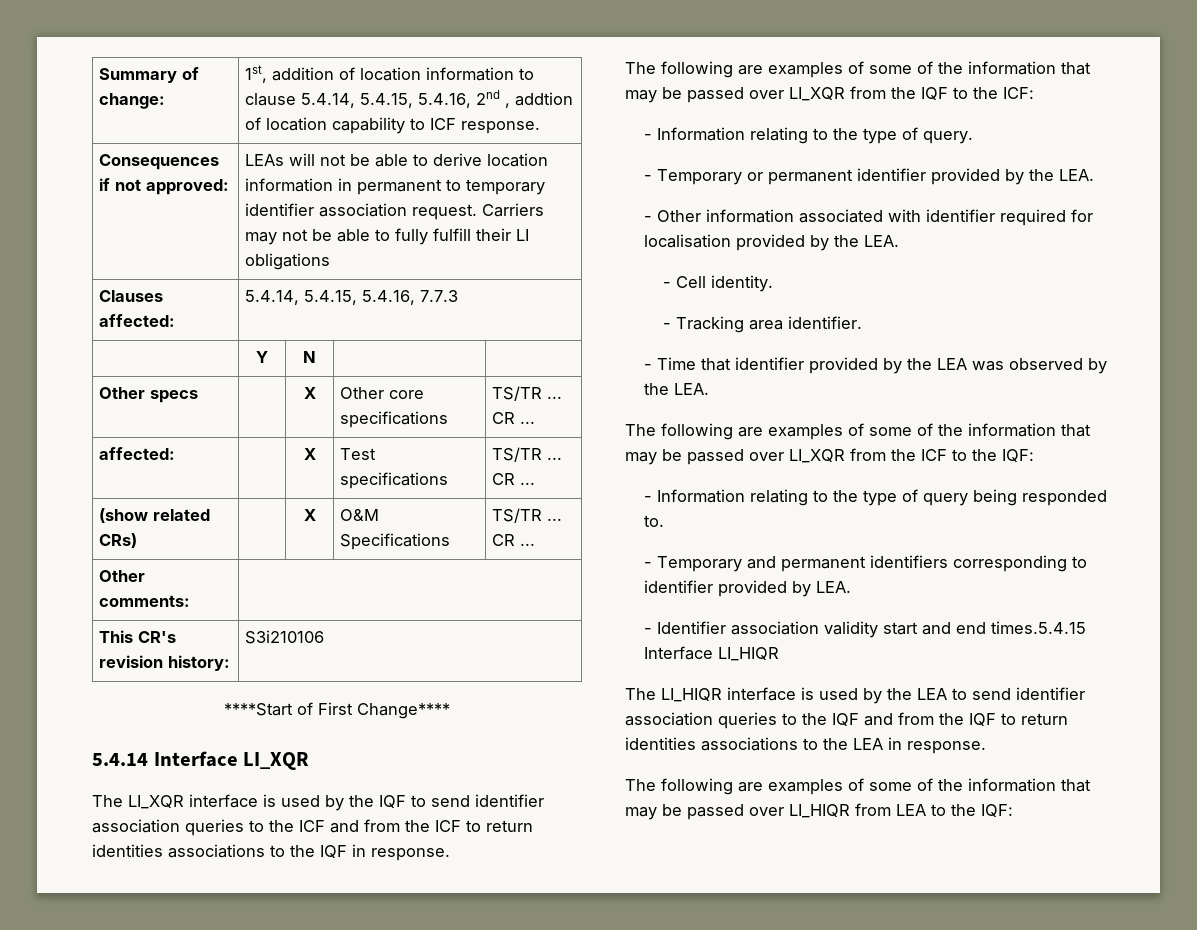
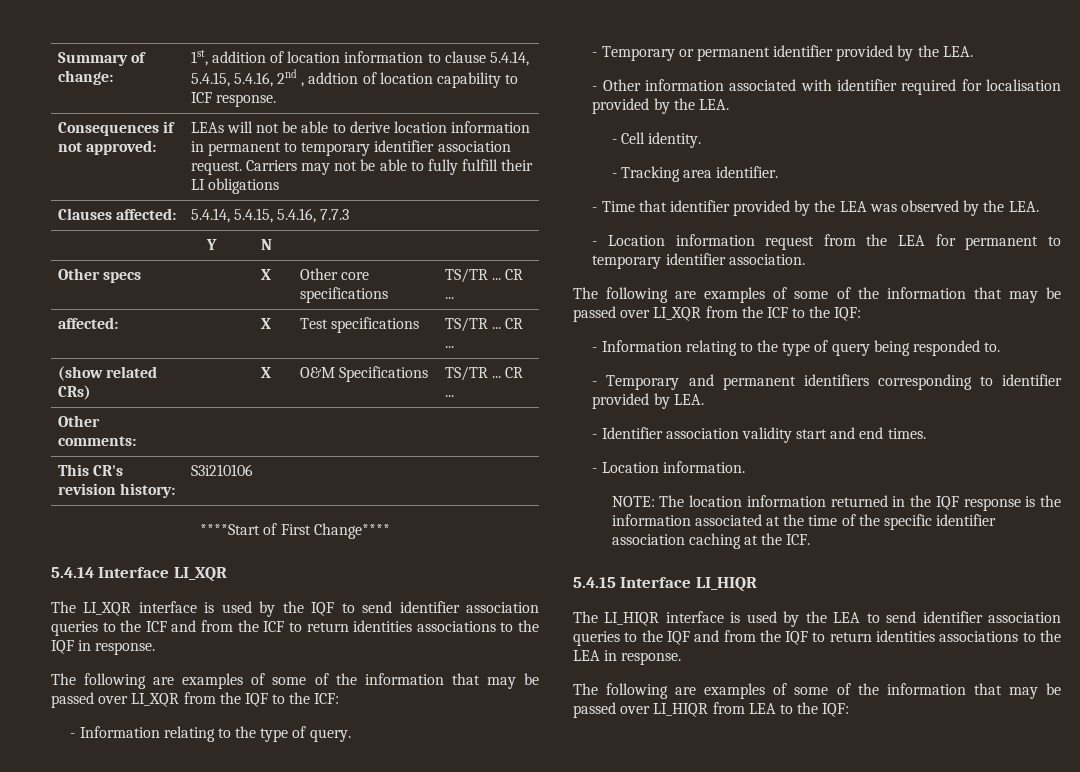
(710, 389) none -> [592,234,1061,250] [592,253,805,269] // - Location information request from the LEA for permanent to temporary identifier association.
[991,621,1087,634] times.5.4.15 -> [887,428,926,439] [592,461,745,473] [611,495,1061,511] [611,514,997,530] [611,533,811,549] [573,577,616,588] times. // - Location information. // NOTE: The location information returned in the IQF response is the information associated at the time of the specific identifier association caching at the ICF. // 5.4.15

